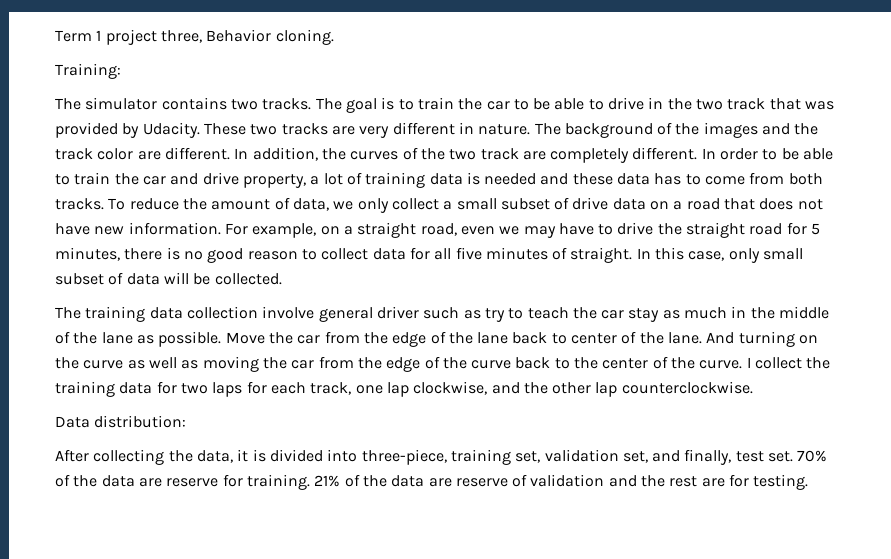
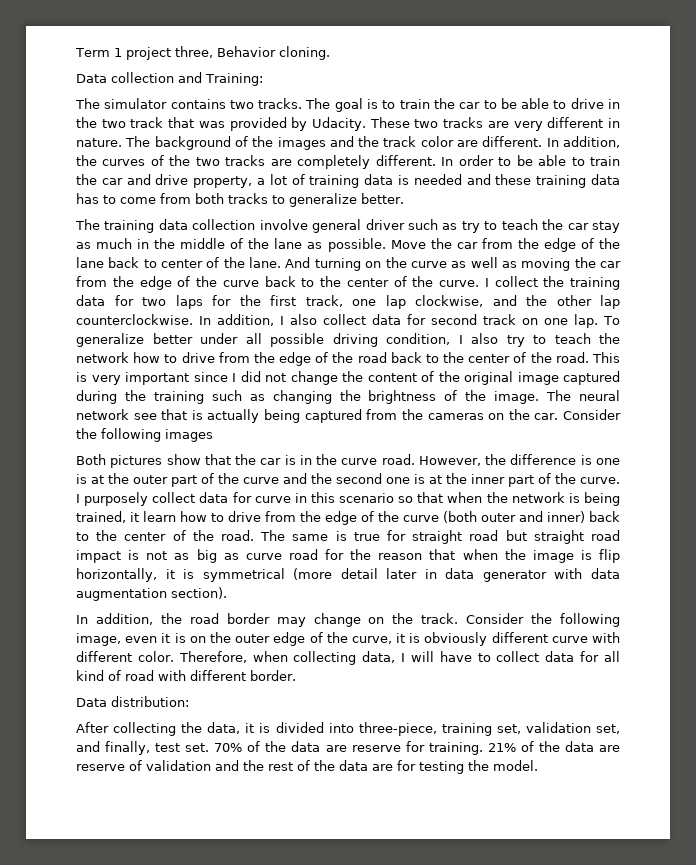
(334, 37) none -> [76,72,202,83] Data collection and
[480,148,519,160] track -> [225,155,266,166] tracks
(613, 179) none -> [536,175,587,188] training
[55,197,823,213] [55,222,821,238] [55,247,804,263] [55,272,282,285] tracks. To reduce the amount of data, we only collect a small subset of drive data on a road that does not have new information. For example, on a straight road, even we may have to drive the straight road for 5 minutes, there is no good reason to collect data for all five minutes of straight. In this case, only small subset of data will be collected. -> [228,193,404,207] tracks to generalize better.
[270,382,306,394] each -> [239,295,296,306] the first
(753, 387) none -> [199,314,621,328] [76,333,620,347] [76,352,621,366] [76,371,620,385] [76,390,621,404] [76,409,622,423] [76,428,213,442] [76,454,620,468] [76,473,620,487] [76,492,620,506] [76,511,620,525] [76,530,620,544] [76,549,620,563] [76,568,621,582] [76,587,227,601] [76,613,621,627] [76,632,620,646] [76,651,620,665] [76,670,296,681] In addition, I also collect data for second track on one lap. To generalize better under all possible driving condition, I also try to teach the network how to drive from the edge of the road back to the center of the road. This is very important since I did not change the content of the original image captured during the training such as changing the brightness of the image. The neural network see that is actually being captured from the cameras on the car. Consider the following images // Both pictures show that the car is in the curve road. However, the difference is one is at the outer part of the curve and the second one is at the inner part of the curve. I purposely collect data for curve in this scenario so that when the network is being trained, it learn how to drive from the edge of the curve (both outer and inner) back to the center of the road. The same is true for straight road but straight road impact is not as big as curve road for the reason that when the image is flip horizontally, it is symmetrical (more detail later in data generator with data augmentation section). // In addition, the road border may change on the track. Consider the following image, even it is on the outer edge of the curve, it is obviously different curve with different color. Therefore, when collecting data, I will have to collect data for all kind of road with different border.
[701,474,809,490] are for testing. -> [297,760,538,774] of the data are for testing the model.

